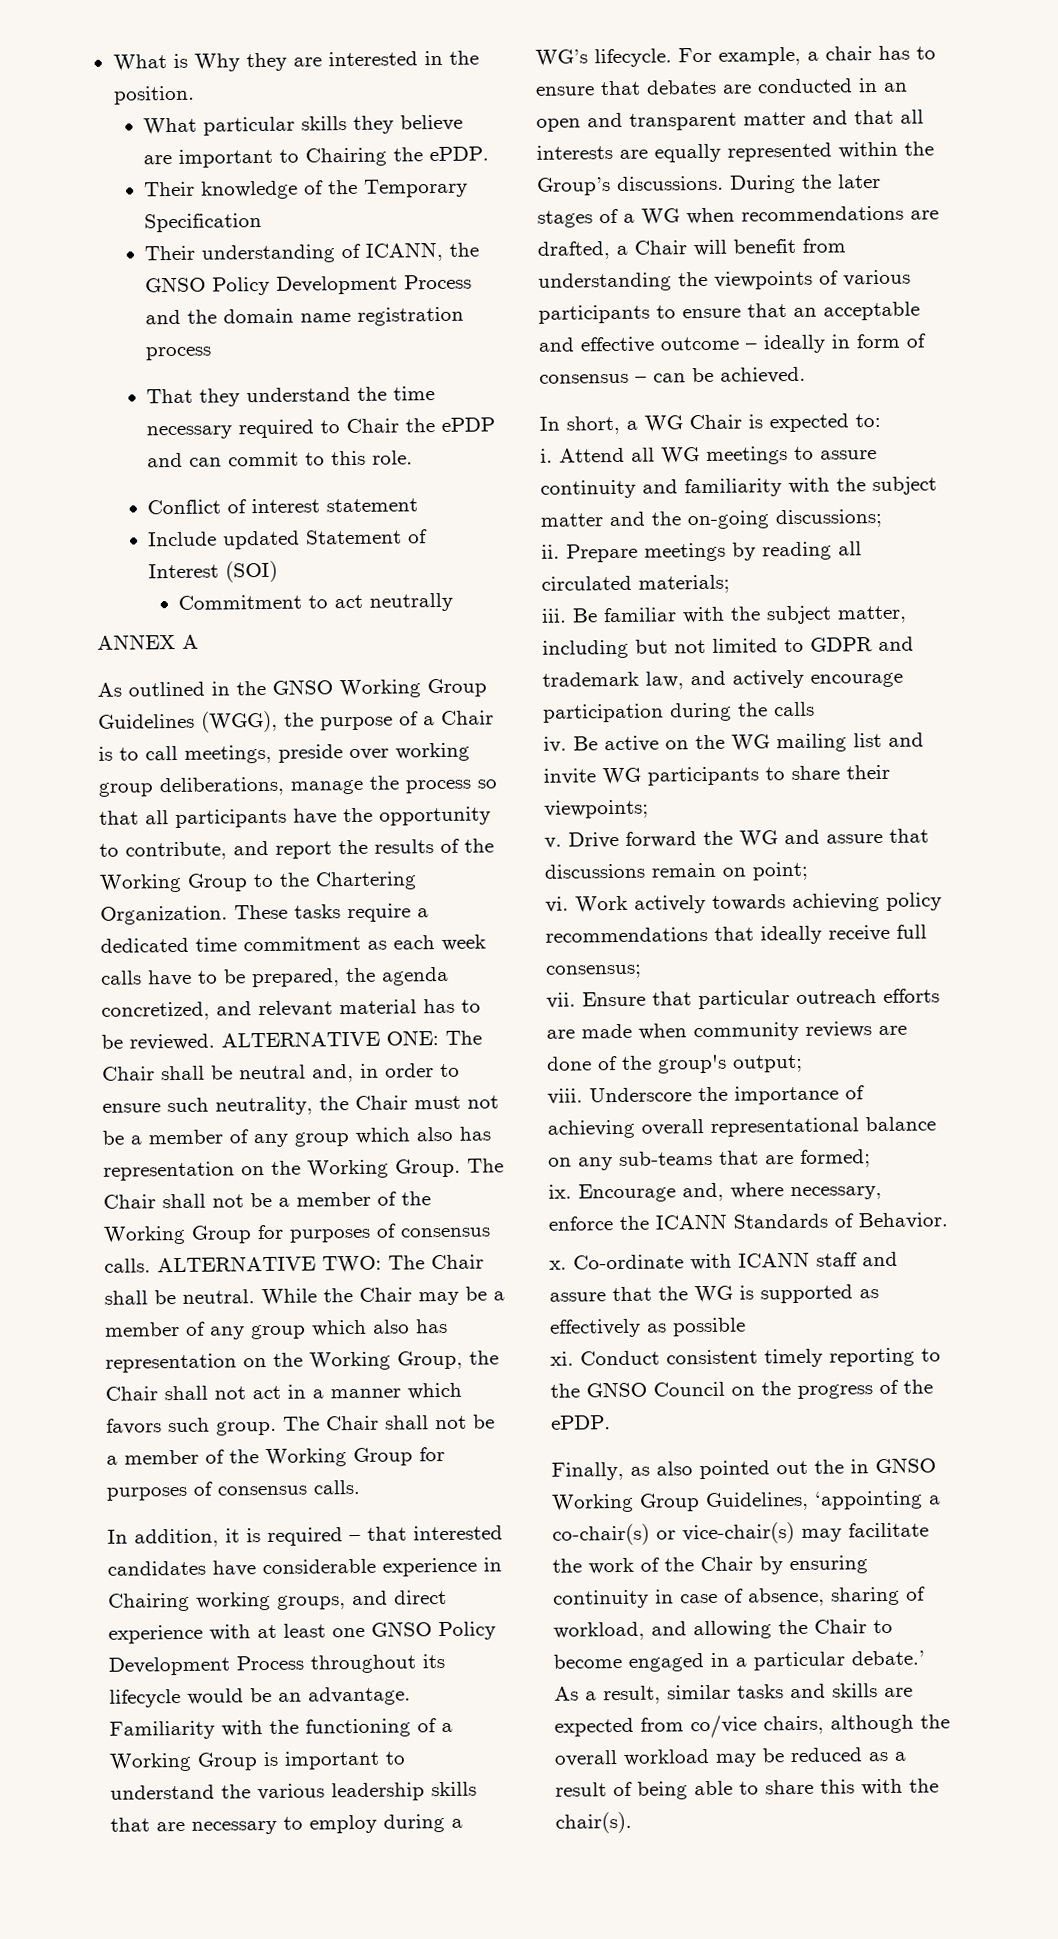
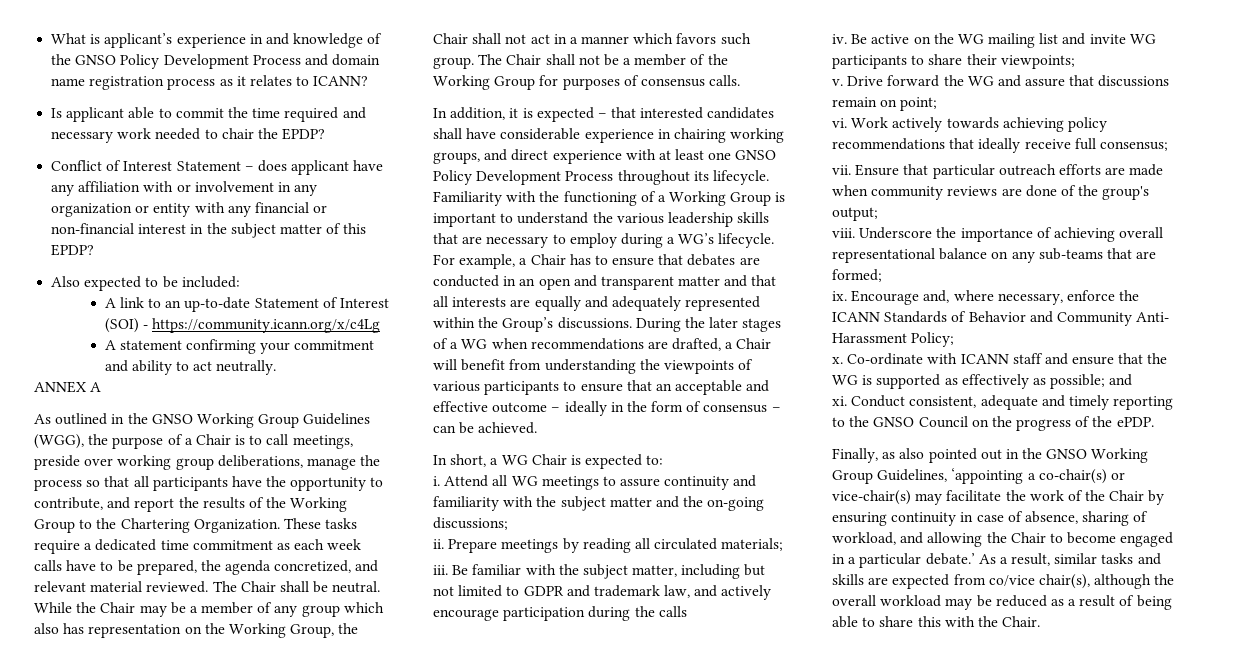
[193,50,479,72] [112,85,195,105] [143,114,464,136] [143,146,490,168] [144,178,469,200] [144,212,263,233] [144,241,444,264] Why they are interested in the position. // What particular skills they believe are important to Chairing the ePDP. // Their knowledge of the Temporary Specification // Their understanding of ICANN, -> [104,33,383,48] applicant’s experience in and knowledge of
[187,309,218,324] the -> (328, 60) none
[146,386,436,407] [146,417,496,440] [147,450,414,468] [147,498,419,515] [148,529,429,550] [148,560,279,583] [178,594,303,610] // That they understand the time necessary required to Chair the ePDP and can commit to this role. // Conflict of interest statement // Include updated Statement of Interest (SOI) // Commitment -> [219,75,369,86] [51,107,366,122] [51,128,326,143] [51,160,384,175] [51,181,318,196] [51,202,328,217] [51,223,367,238] [51,244,95,256] [51,276,240,291] [104,297,389,312] [104,318,381,333] [104,339,375,354] [104,360,172,375] as it relates to ICANN? // Is applicant able to commit the time required and necessary work needed to chair the EPDP? // Conflict of Interest Statement – does applicant have any affiliation with or involvement in any organization or entity with any financial or non-financial interest in the subject matter of this EPDP? // Also expected to be included: // A link to an up-to-date Statement of Interest (SOI) - https://community.icann.org/x/c4Lg // A statement confirming your commitment and ability
[369,592,454,612] neutrally -> [216,360,277,375] neutrally.
[423,998,481,1014] [101,1030,482,1051] [102,1063,460,1083] [102,1095,499,1116] [102,1126,491,1148] [103,1158,504,1181] [103,1191,431,1209] [103,1223,491,1245] [104,1255,382,1273] has to be reviewed. ALTERNATIVE ONE: The Chair shall be neutral and, in order to ensure such neutrality, the Chair must not be a member of any group which also has representation on the Working Group. The Chair shall not be a member of the Working Group for purposes of consensus calls. ALTERNATIVE TWO: -> [146,581,209,593] reviewed.
[267,1527,343,1547] required -> [536,107,594,122] expected
(206, 1568) none -> [433,128,462,139] shall
[108,1592,190,1612] Chairing -> [673,128,726,143] chairing
[109,1686,411,1708] lifecycle would be an advantage. -> [712,170,769,185] lifecycle.
[825,46,872,61] chair -> [530,254,566,265] Chair
(721, 153) none -> [584,296,681,311] and adequately
(850, 341) none -> [626,401,647,412] the
[858,1212,948,1230] Behavior. -> [968,311,1170,326] [832,332,955,347] Behavior and Community Anti- Harassment Policy;
[549,1292,606,1302] assure -> [1072,356,1115,365] ensure
[672,1317,746,1337] possible -> [1050,374,1133,389] possible; and
[666,1349,758,1365] consistent -> [909,395,1065,410] consistent, adequate and
[814,1459,869,1474] the in -> [1005,448,1043,459] in the
[763,1715,824,1735] chairs, -> [1038,574,1090,589] chair(s),
[555,1811,632,1834] chair(s). -> [1002,616,1041,627] Chair.

